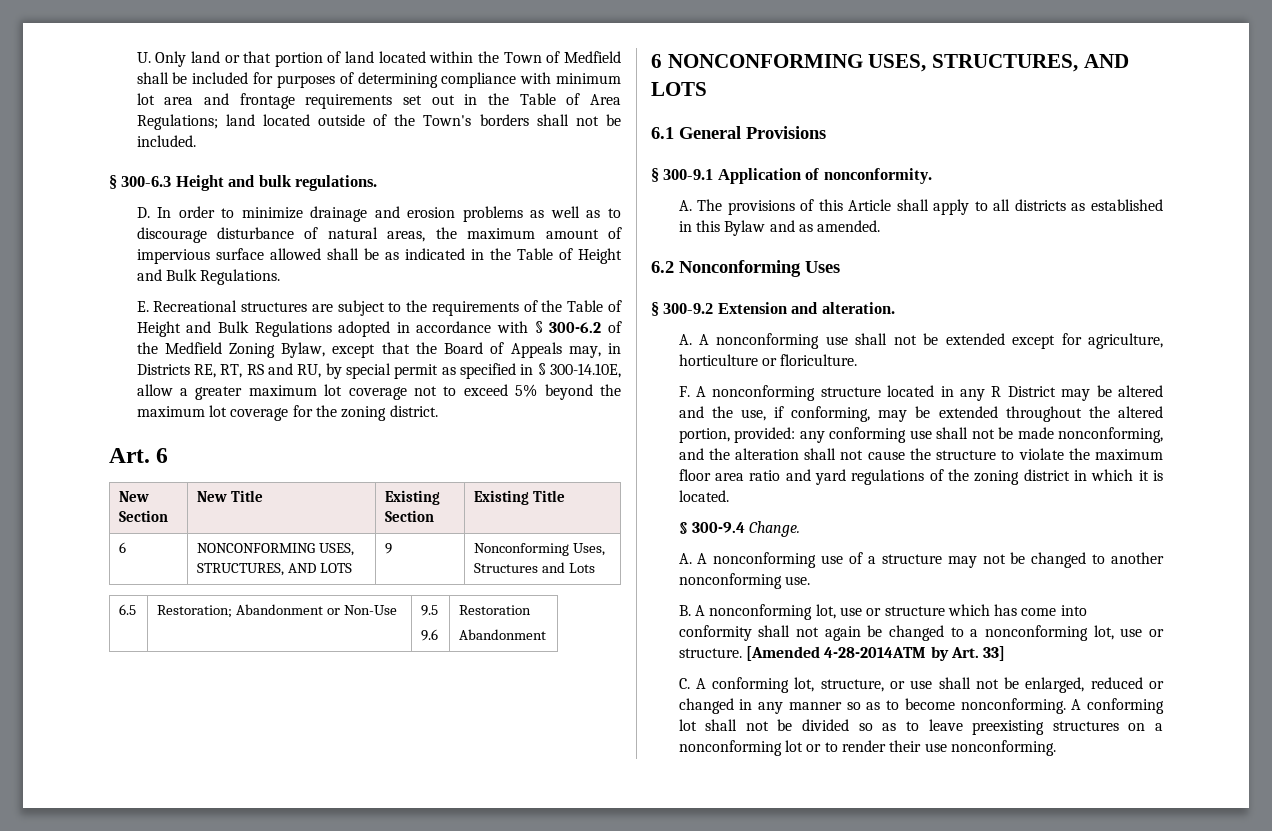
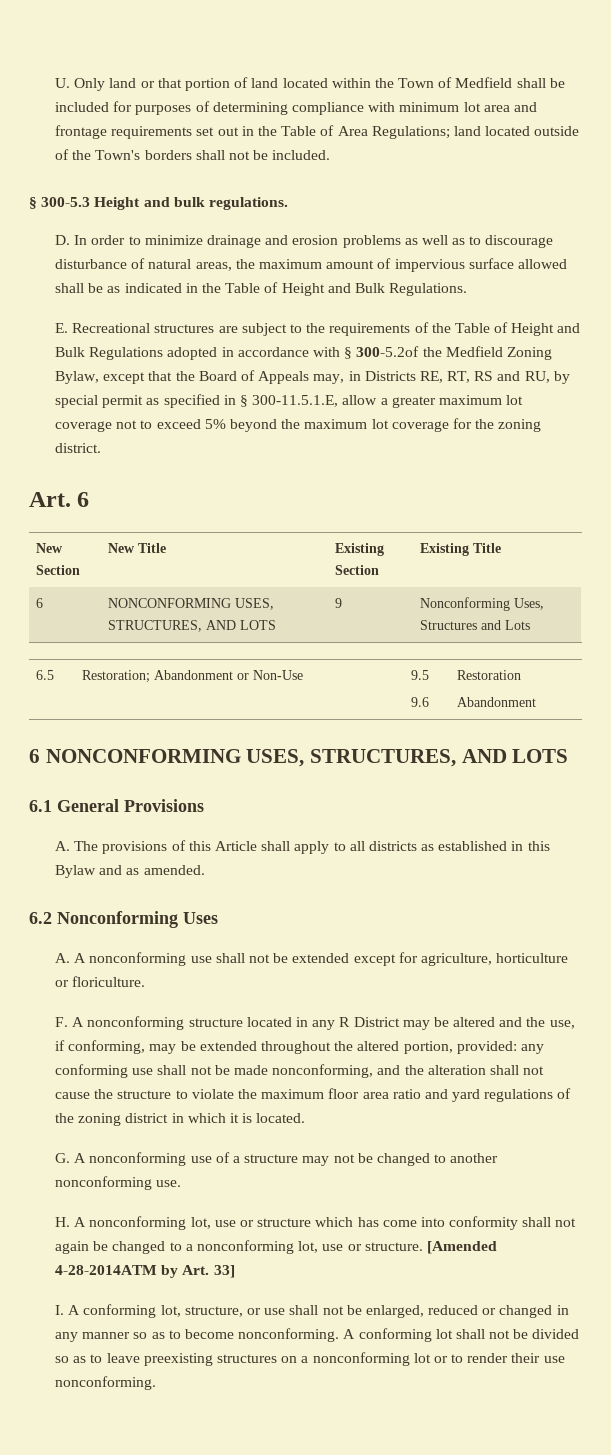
[121,176,172,187] 300-6.3 -> [41,197,91,207] 300-5.3
[549,321,622,333] 300-6.2 of -> [356,346,420,357] 300-5.2of
[550,363,622,378] 300-14.10E, -> [252,395,339,407] 300-11.5.1.E,
[651,168,932,184] // § 300-9.1 Application of nonconformity. -> (204, 805) none
[651,302,895,316] // § 300-9.2 Extension and alteration. -> (218, 918) none
[678,521,801,537] [678,553,692,564] § 300-9.4 Change. // A. -> [55,1153,71,1163] G.
[678,605,691,616] B. -> [55,1217,71,1227] H.
[678,678,690,689] C. -> [55,1305,65,1315] I.

